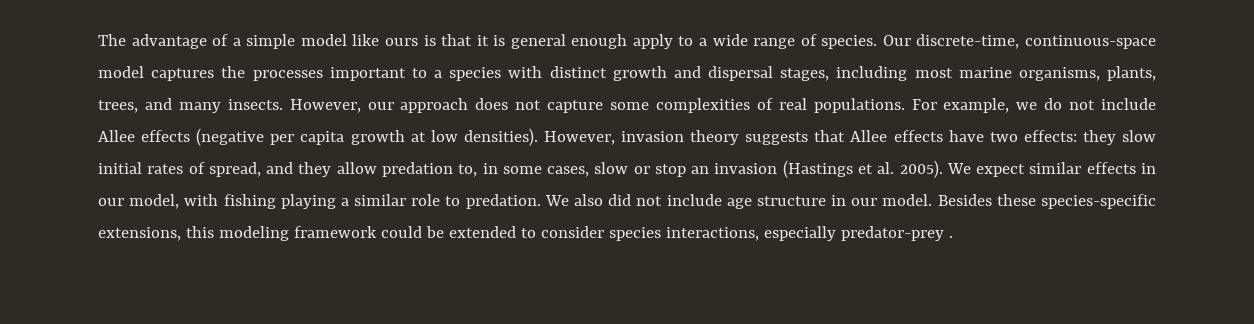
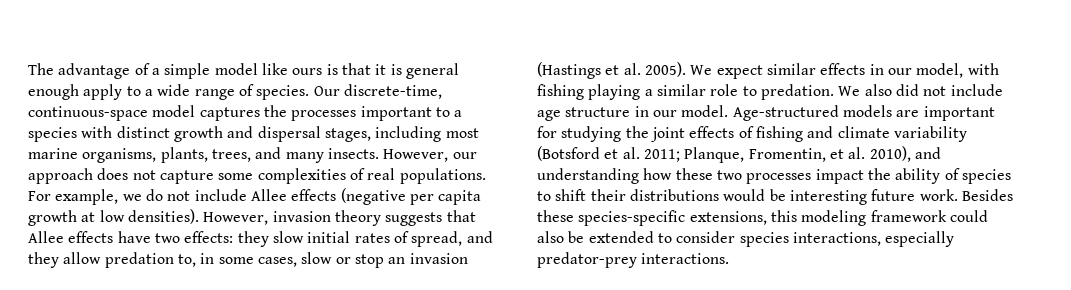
(933, 200) none -> [732,105,995,121] [537,126,967,142] [537,146,941,163] [537,168,1011,184] [537,189,958,205] Age-structured models are important for studying the joint effects of fishing and climate variability (Botsford et al. 2011; Planque, Fromentin, et al. 2010), and understanding how these two processes impact the ability of species to shift their distributions would be interesting future work.
(422, 232) none -> [537,231,564,243] also
[948,236,953,238] . -> [641,253,730,264] interactions.

